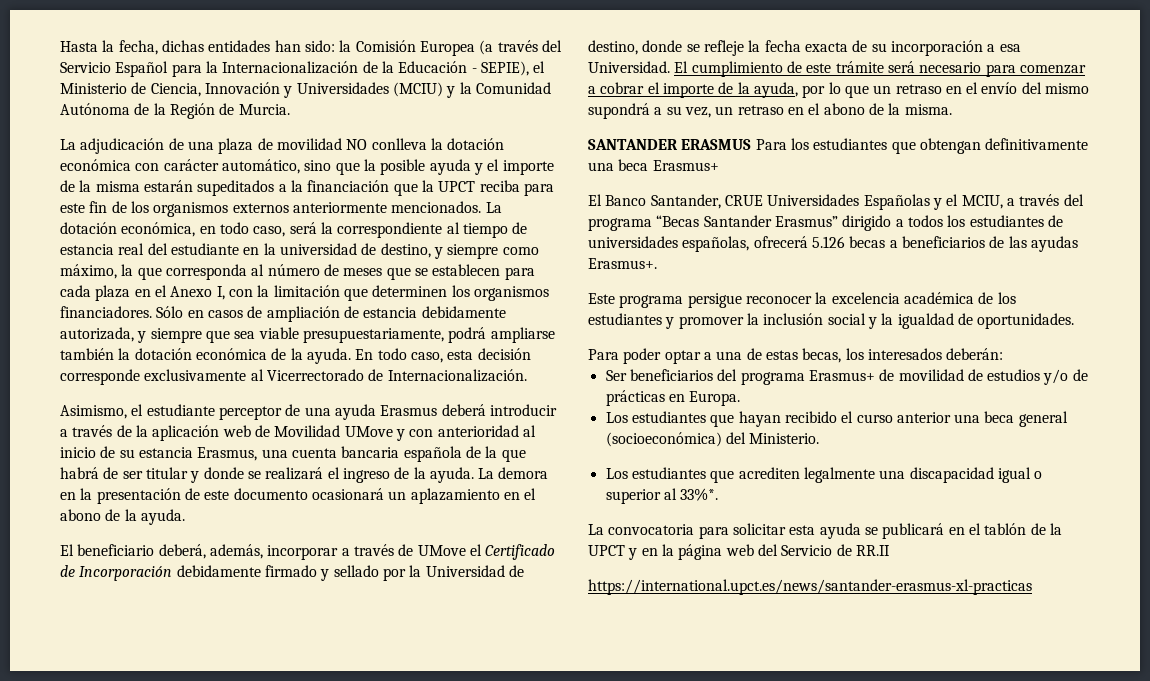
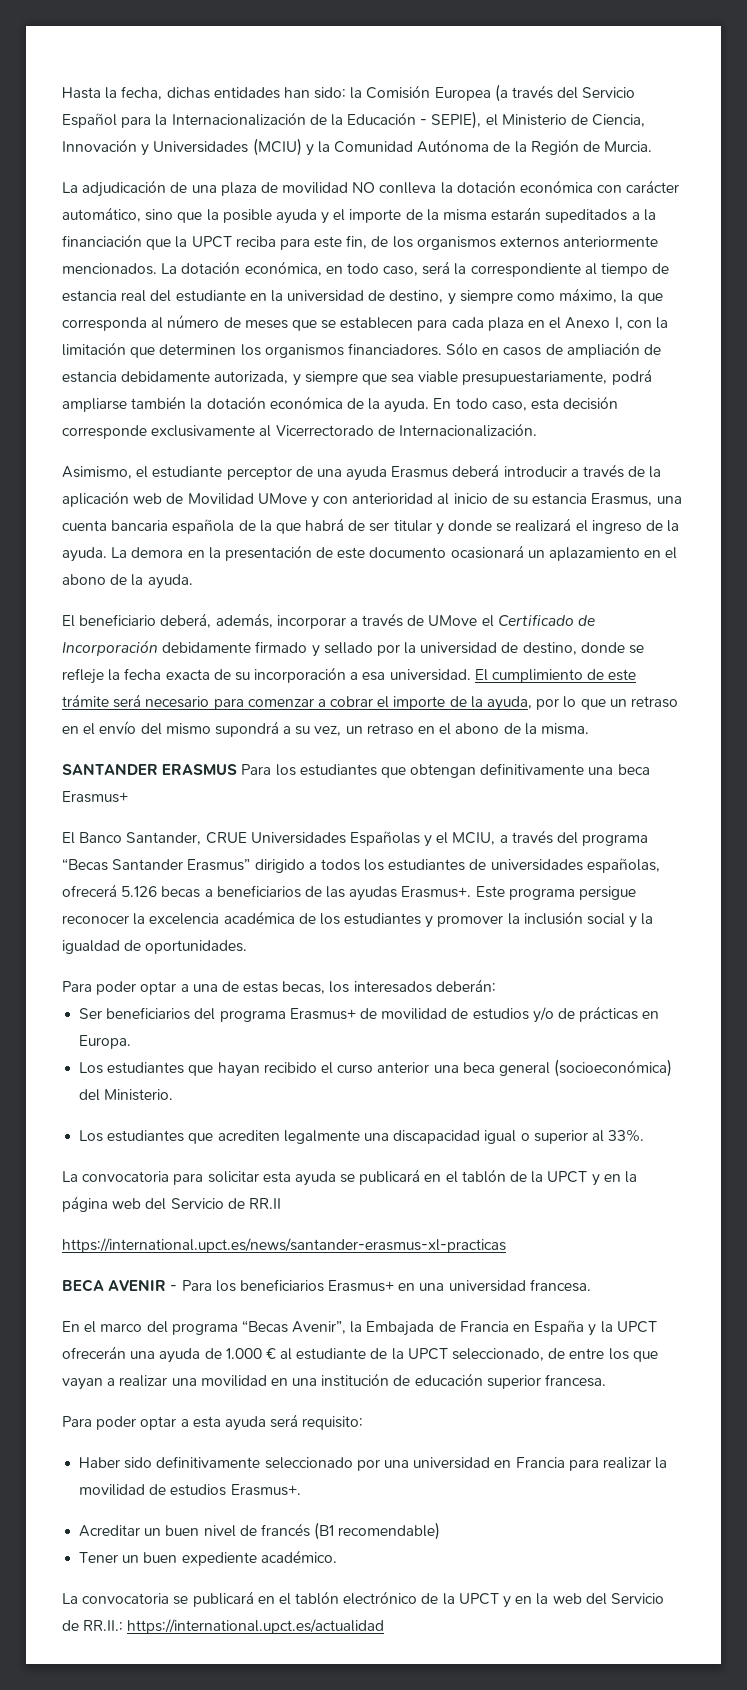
[89,201,108,213] fin -> [346,235,368,249] fin,
[425,565,505,577] Universidad -> [420,642,498,654] universidad
[588,61,670,73] Universidad. -> [389,669,471,681] universidad.
(657, 263) // -> (472, 892) none
[680,488,719,501] 33%*. -> [608,1129,645,1142] 33%.
(1032, 587) none -> [62,1279,591,1292] [62,1320,657,1336] [62,1346,658,1363] [62,1373,607,1390] [62,1414,364,1431] [79,1456,668,1471] [79,1484,301,1496] [79,1522,441,1540] [79,1550,337,1566] [62,1591,664,1608] [62,1619,385,1634] // BECA AVENIR - Para los beneficiarios Erasmus+ en una universidad francesa. // En el marco del programa “Becas Avenir”, la Embajada de Francia en España y la UPCT ofrecerán una ayuda de 1.000 € al estudiante de la UPCT seleccionado, de entre los que vayan a realizar una movilidad en una institución de educación superior francesa. // Para poder optar a esta ayuda será requisito: // Haber sido definitivamente seleccionado por una universidad en Francia para realizar la movilidad de estudios Erasmus+. // Acreditar un buen nivel de francés (B1 recomendable) // Tener un buen expediente académico. // La convocatoria se publicará en el tablón electrónico de la UPCT y en la web del Servicio de RR.II.: https://international.upct.es/actualidad

